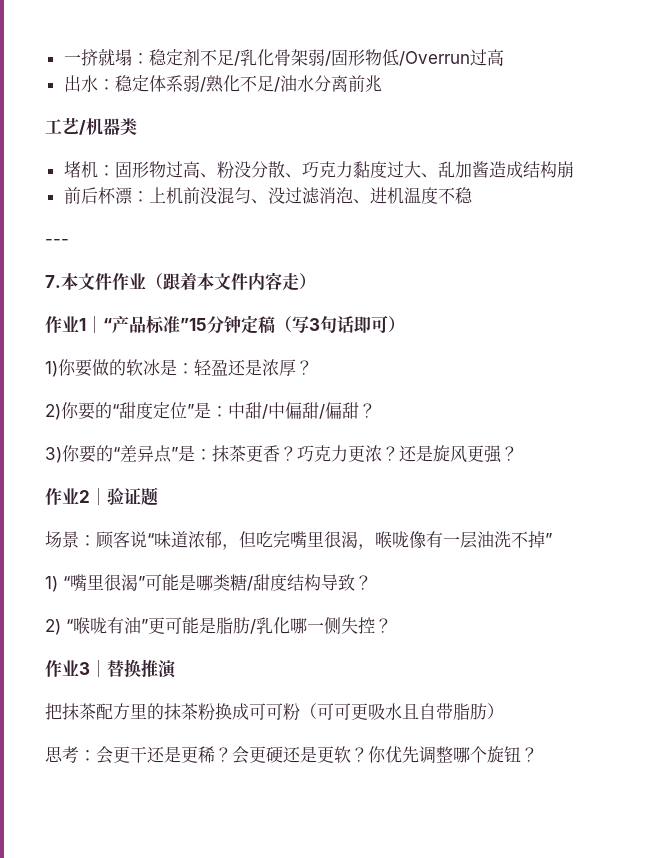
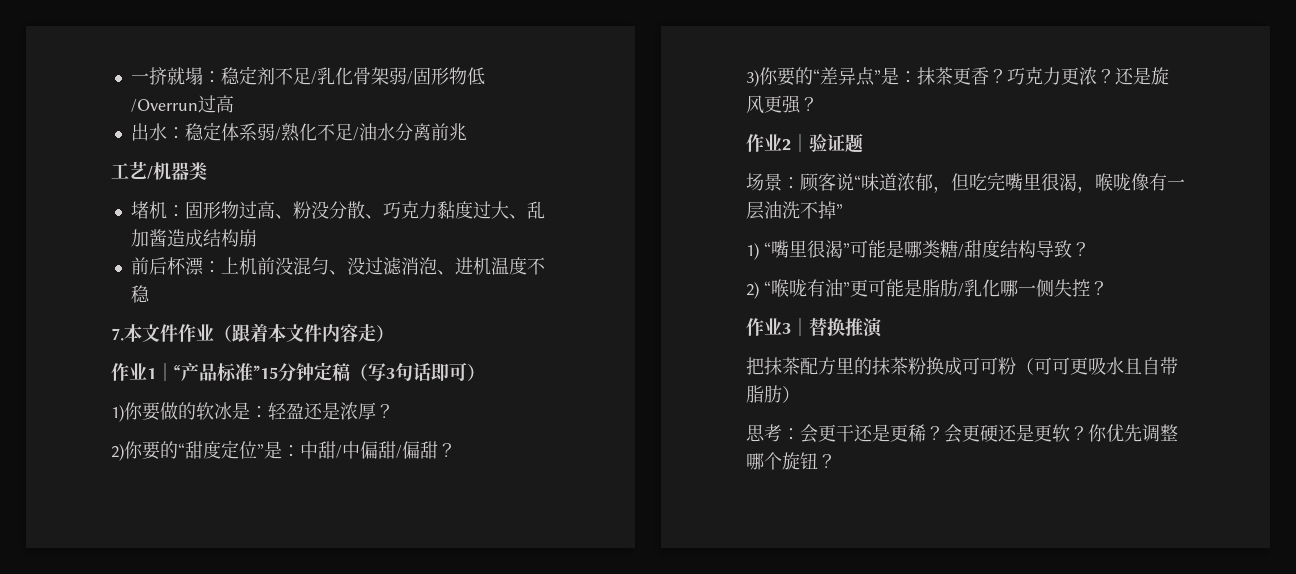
[45,239,69,245] // --- -> (150, 294) none

